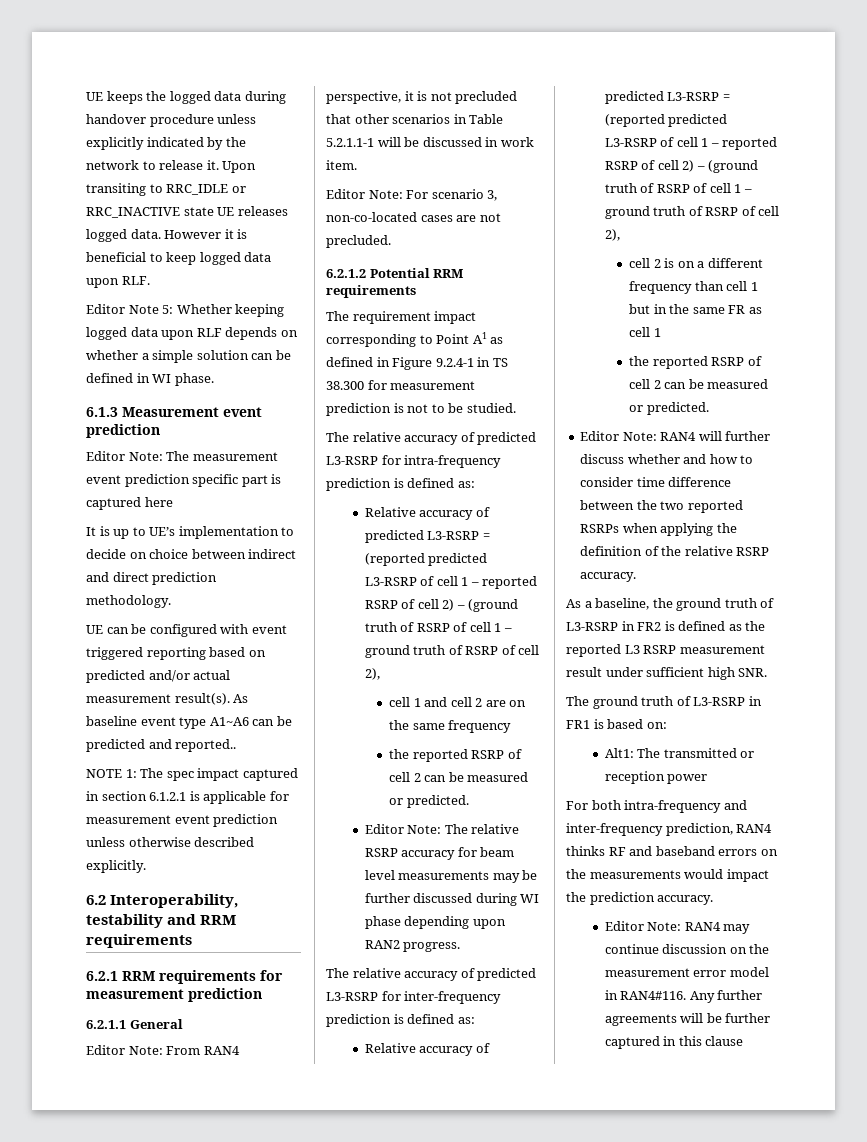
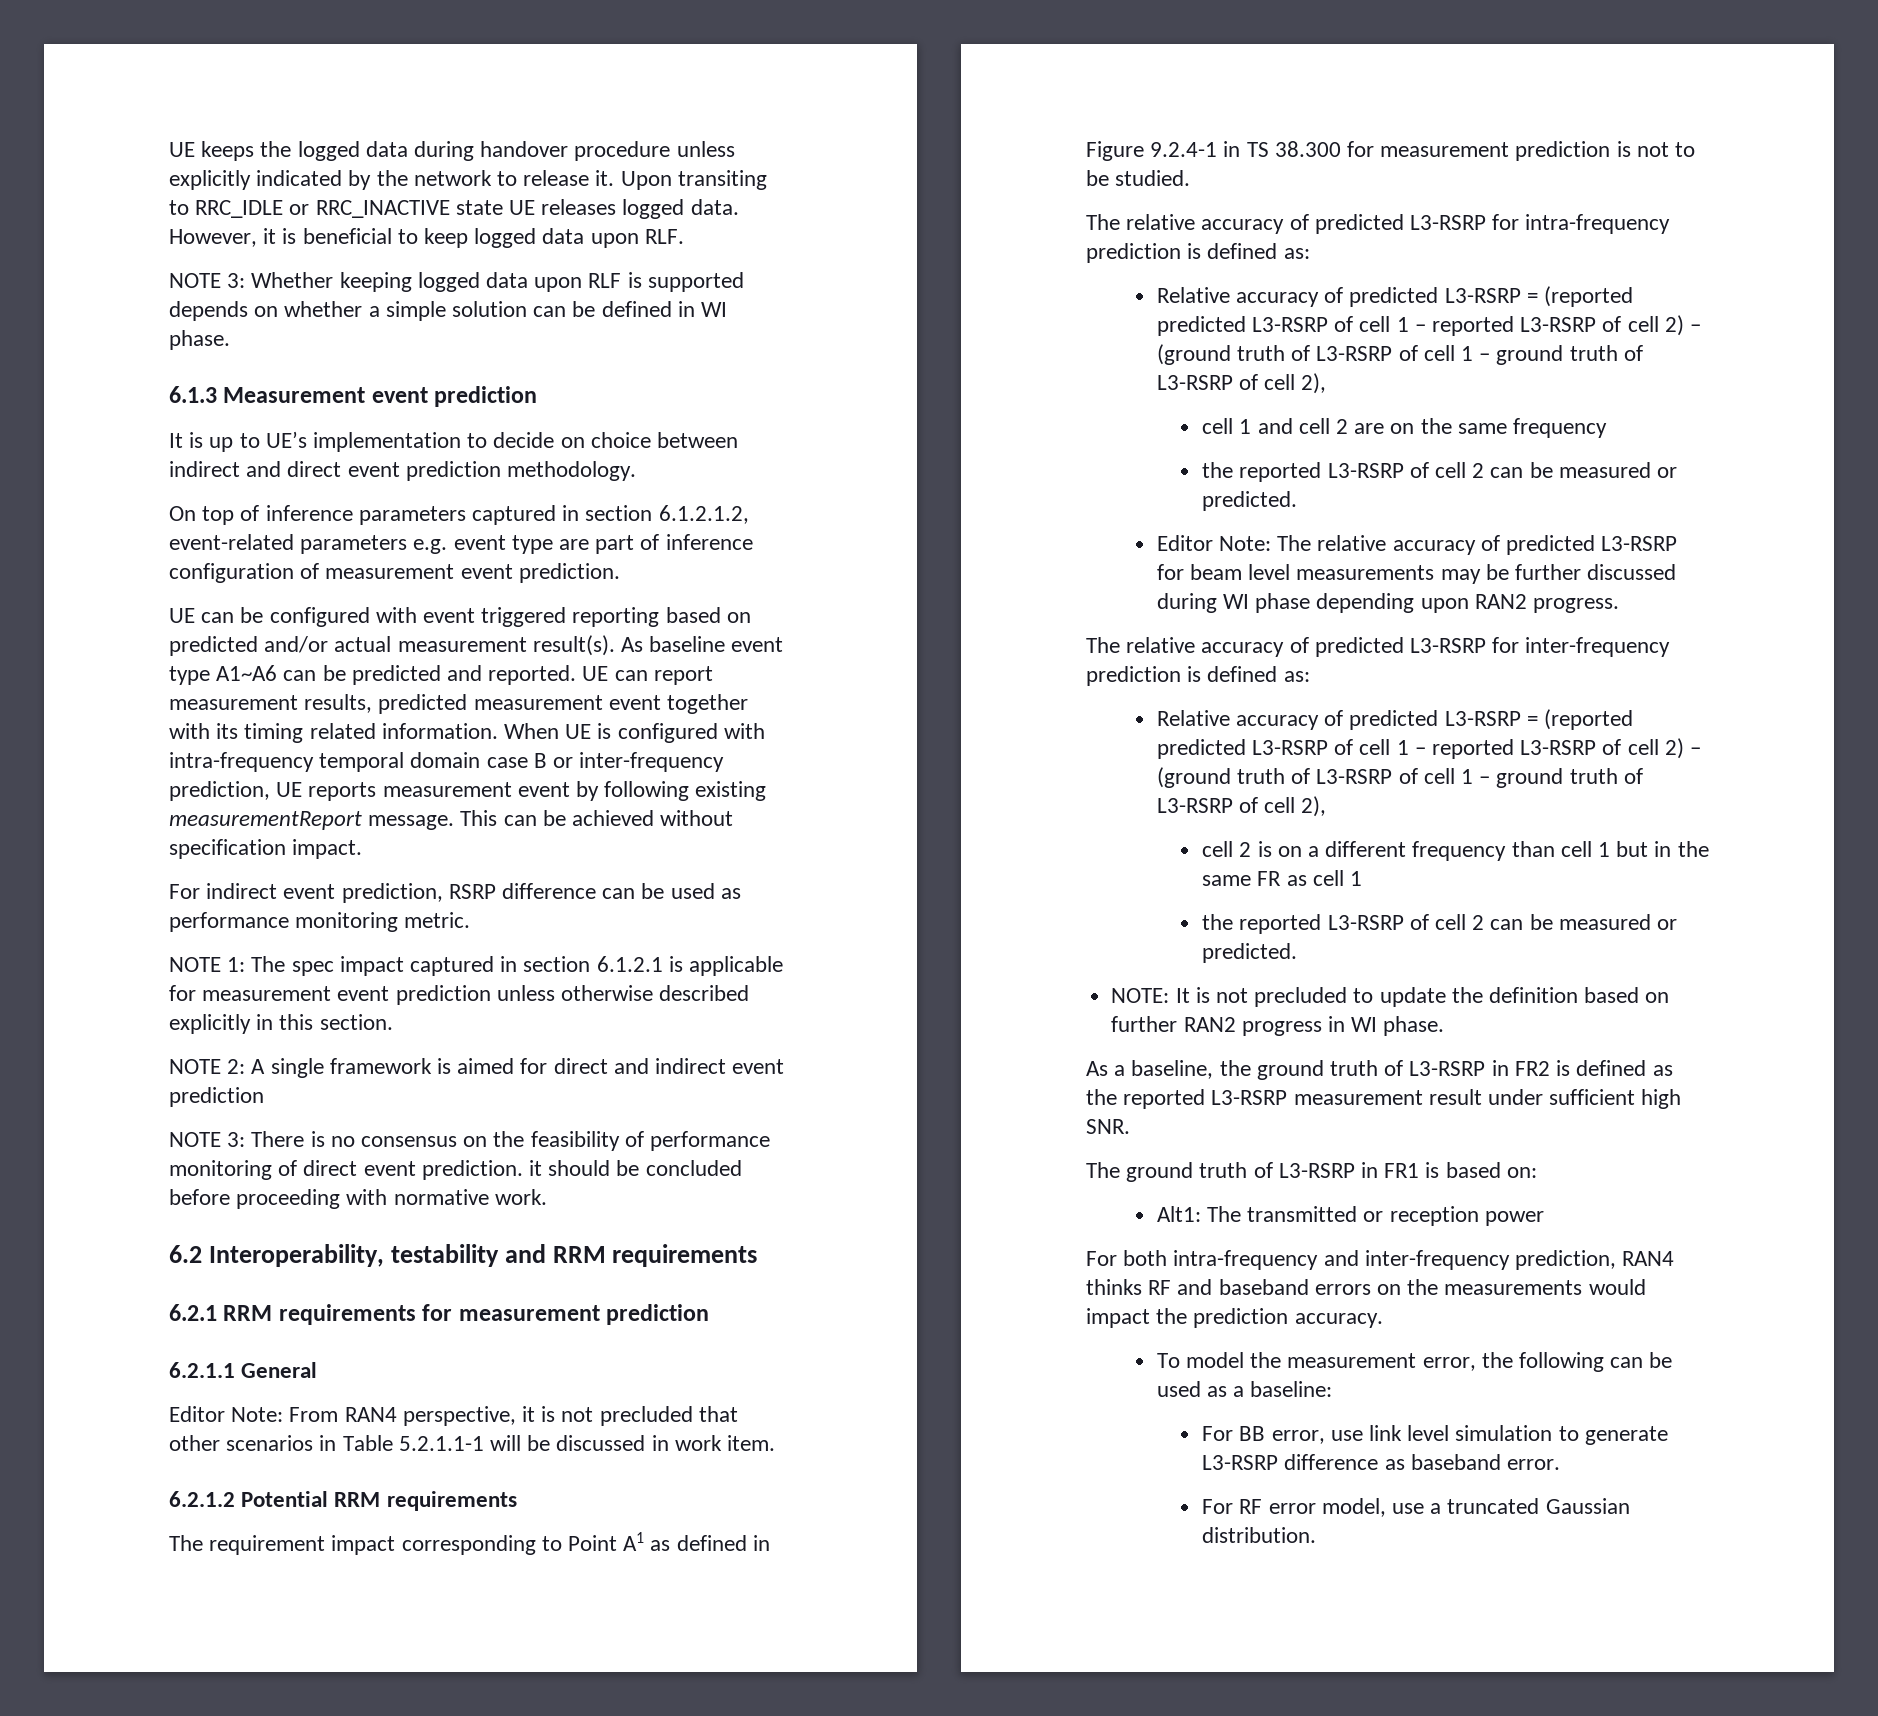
[164,230,222,239] However -> [169,229,257,247] However,
[86,304,174,314] Editor Note 5: -> [169,273,246,288] NOTE 3:
(222, 332) none -> [627,272,744,292] is supported
[86,451,278,461] [86,474,282,487] [86,497,173,510] // Editor Note: The measurement event prediction specific part is captured here -> (538, 396) none
(149, 577) none -> [347,462,400,477] event
(171, 601) none -> [169,505,749,525] [169,534,753,554] [169,563,620,583] // On top of inference parameters captured in section 6.1.2.1.2, event-related parameters e.g. event type are part of inference configuration of measurement event prediction.
[175,739,237,752] reported.. -> [488,665,713,685] [169,694,749,714] [169,723,765,743] [169,752,725,772] [169,781,767,801] [169,810,734,830] [169,839,363,859] [169,883,741,903] [169,912,471,932] reported. UE can report measurement results, predicted measurement event together with its timing related information. When UE is configured with intra-frequency temporal domain case B or inter-frequency prediction, UE reports measurement event by following existing measurementReport message. This can be achieved without specification impact. // For indirect event prediction, RSRP difference can be used as performance monitoring metric.
[86,860,146,873] explicitly. -> [169,1014,393,1034] [169,1058,785,1078] [169,1087,264,1107] [169,1131,771,1151] [169,1160,742,1180] [169,1189,547,1209] explicitly in this section. // NOTE 2: A single framework is aimed for direct and indirect event prediction // NOTE 3: There is no consensus on the feasibility of performance monitoring of direct event prediction. it should be concluded before proceeding with normative work.
[326,189,498,201] [326,212,501,222] [326,235,391,248] // Editor Note: For scenario 3, non-co-located cases are not precluded. -> (776, 1443) none
[364,599,519,612] [364,622,512,632] [364,645,499,658] RSRP of cell 2) – (ground truth of RSRP of cell 1 – ground truth of RSRP -> [1520,315,1702,336] [1156,344,1643,365] [1156,375,1233,390] L3-RSRP of cell 2) – (ground truth of L3-RSRP of cell 1 – ground truth of L3-RSRP
[471,750,505,759] RSRP -> [1327,463,1404,478] L3-RSRP
[364,848,456,860] RSRP accuracy -> [1392,535,1678,555] accuracy of predicted L3-RSRP
[604,160,759,173] [604,183,752,193] [604,206,739,219] RSRP of cell 2) – (ground truth of RSRP of cell 1 – ground truth of RSRP -> [1520,738,1702,759] [1156,767,1643,788] [1156,798,1233,813] L3-RSRP of cell 2) – (ground truth of L3-RSRP of cell 1 – ground truth of L3-RSRP
[711,356,762,366] [629,379,769,389] [629,402,709,415] [580,431,771,441] [580,454,754,464] [580,477,732,487] [580,500,743,513] [580,523,737,536] [580,546,770,556] [580,572,637,582] RSRP of cell 2 can be measured or predicted. // Editor Note: RAN4 will further discuss whether and how to consider time difference between the two reported RSRPs when applying the definition of the relative RSRP accuracy. -> [1327,914,1678,930] [1202,943,1298,963] [1111,987,1670,1007] [1111,1016,1445,1036] L3-RSRP of cell 2 can be measured or predicted. // NOTE: It is not precluded to update the definition based on further RAN2 progress in WI phase.
[624,645,677,654] L3 RSRP -> [1211,1090,1288,1105] L3-RSRP
[604,921,751,934] [604,944,770,954] [604,967,769,977] [604,990,763,1003] [604,1013,771,1026] [604,1036,744,1049] Editor Note: RAN4 may continue discussion on the measurement error model in RAN4#116. Any further agreements will be further captured in this clause -> [1156,1352,1673,1372] [1156,1381,1333,1397] [1202,1425,1668,1445] [1202,1454,1560,1470] [1202,1498,1630,1517] [1202,1527,1317,1543] To model the measurement error, the following can be used as a baseline: // For BB error, use link level simulation to generate L3-RSRP difference as baseband error. // For RF error model, use a truncated Gaussian distribution.

